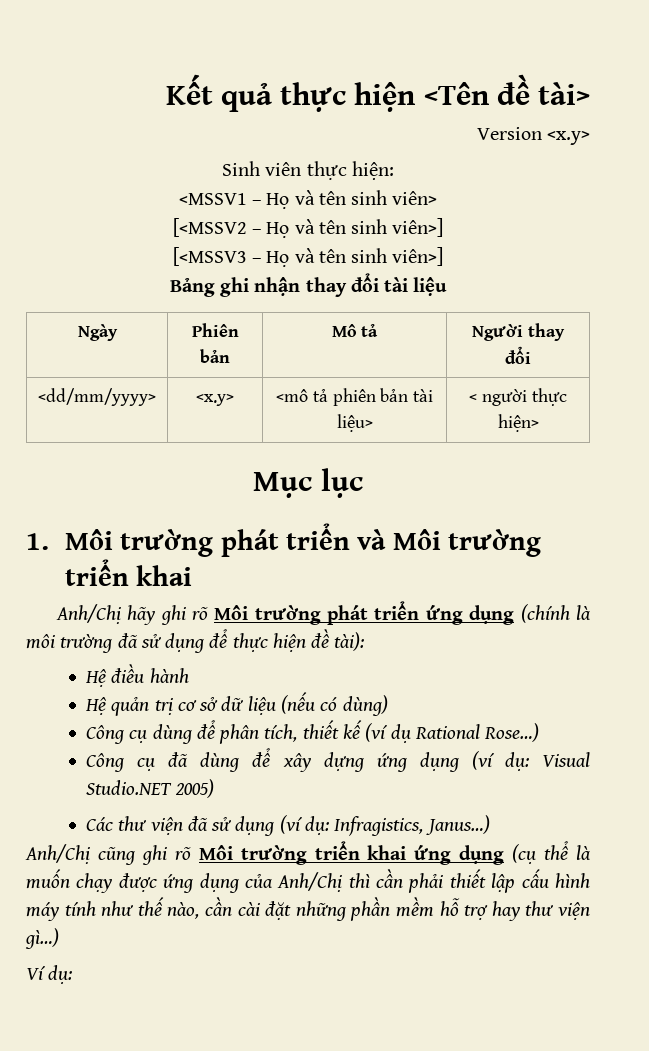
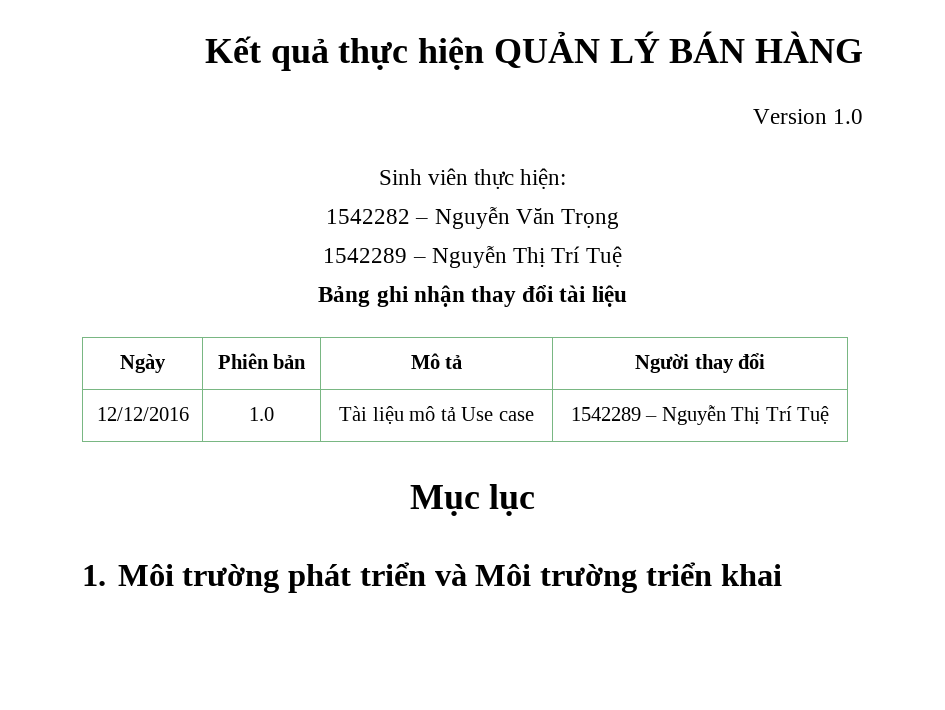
[423,74,591,105] <Tên đề tài> -> [493,31,864,68] QUẢN LÝ BÁN HÀNG
[547,131,590,145] <x.y> -> [833,109,863,124] 1.0
[178,190,438,209] [172,218,444,238] [172,247,444,267] <MSSV1 – Họ và tên sinh viên> // [<MSSV2 – Họ và tên sinh viên>] // [<MSSV3 – Họ và tên sinh viên>] -> [326,207,619,229] [323,246,622,268] 1542282 – Nguyễn Văn Trọng // 1542289 – Nguyễn Thị Trí Tuệ
[38,388,156,406] [196,394,234,406] [276,388,433,406] [336,414,373,432] [469,388,567,406] [497,414,539,432] <dd/mm/yyyy> | <x.y> | <mô tả phiên bản tài liệu> | < người thực hiện> -> [96,407,189,421] [249,407,274,421] [339,406,534,424] [570,405,830,425] 12/12/2016 | 1.0 | Tài liệu mô tả Use case | 1542289 – Nguyễn Thị Trí Tuệ
[55,601,591,625] [26,629,365,653] [85,664,189,687] [85,692,388,716] [86,720,540,744] [86,748,590,772] [86,779,215,798] [86,815,490,836] [25,841,591,865] [26,869,590,893] [26,897,591,921] [25,928,59,949] [26,965,73,984] // Anh/Chị hãy ghi rõ Môi trường phát triển ứng dụng (chính là môi trường đã sử dụng để thực hiện đề tài): // Hệ điều hành // Hệ quản trị cơ sở dữ liệu (nếu có dùng) // Công cụ dùng để phân tích, thiết kế (ví dụ Rational Rose…) // Công cụ đã dùng để xây dựng ứng dụng (ví dụ: Visual Studio.NET 2005) // Các thư viện đã sử dụng (ví dụ: Infragistics, Janus…) // Anh/Chị cũng ghi rõ Môi trường triển khai ứng dụng (cụ thể là muốn chạy được ứng dụng của Anh/Chị thì cần phải thiết lập cấu hình máy tính như thế nào, cần cài đặt những phần mềm hỗ trợ hay thư viện gì…) // Ví dụ: -> (782, 575) none

